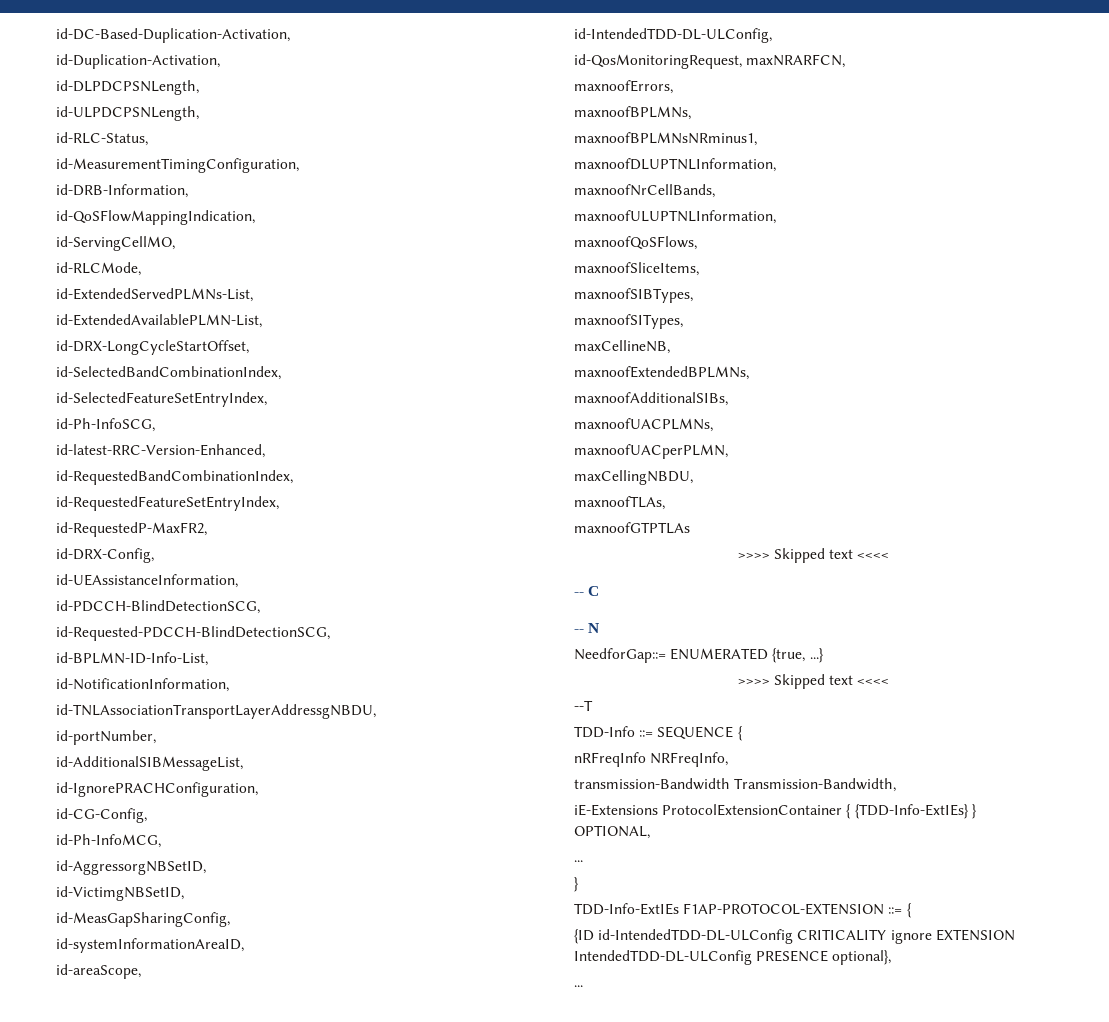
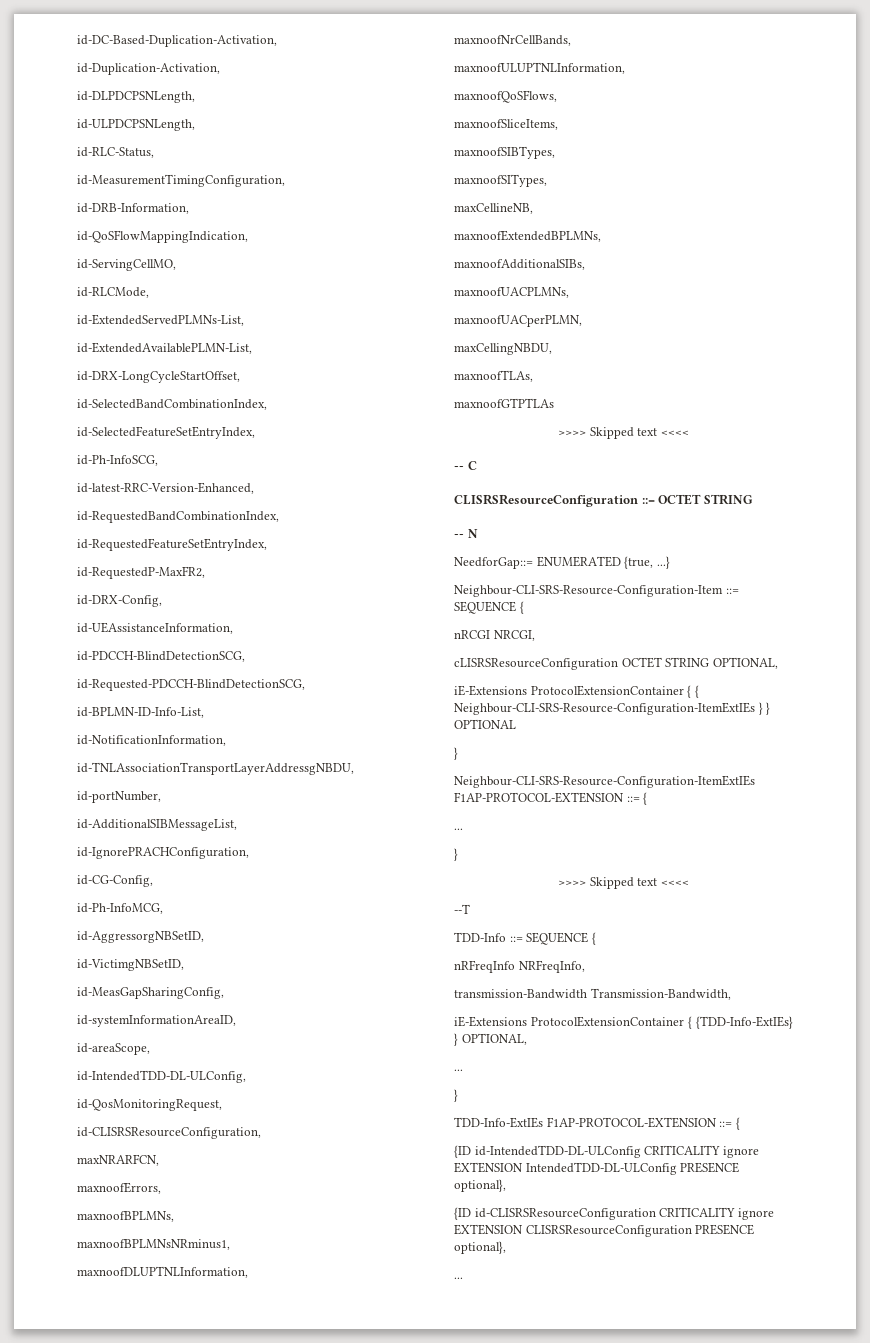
(742, 61) none -> [77,1127,261,1139] // id-CLISRSResourceConfiguration, //
(600, 591) none -> [454,494,753,507] // CLISRSResourceConfiguration ::= OCTET STRING
(824, 655) none -> [454,585,739,597] [454,601,524,614] [454,630,535,641] [454,657,778,670] [454,685,699,698] [454,702,771,715] [454,719,516,729] [454,747,458,760] [454,775,755,788] [454,792,648,805] [454,828,463,830] [454,848,458,861] // Neighbour-CLI-SRS-Resource-Configuration-Item ::= SEQUENCE { // nRCGI NRCGI, // cLISRSResourceConfiguration OCTET STRING OPTIONAL, // iE-Extensions ProtocolExtensionContainer { { Neighbour-CLI-SRS-Resource-Configuration-ItemExtIEs } } OPTIONAL // } // Neighbour-CLI-SRS-Resource-Configuration-ItemExtIEs F1AP-PROTOCOL-EXTENSION ::= { // ... // }
(892, 957) none -> [454,1207,774,1220] [454,1224,755,1237] [454,1241,506,1254] // {ID id-CLISRSResourceConfiguration CRITICALITY ignore EXTENSION CLISRSResourceConfiguration PRESENCE optional},

